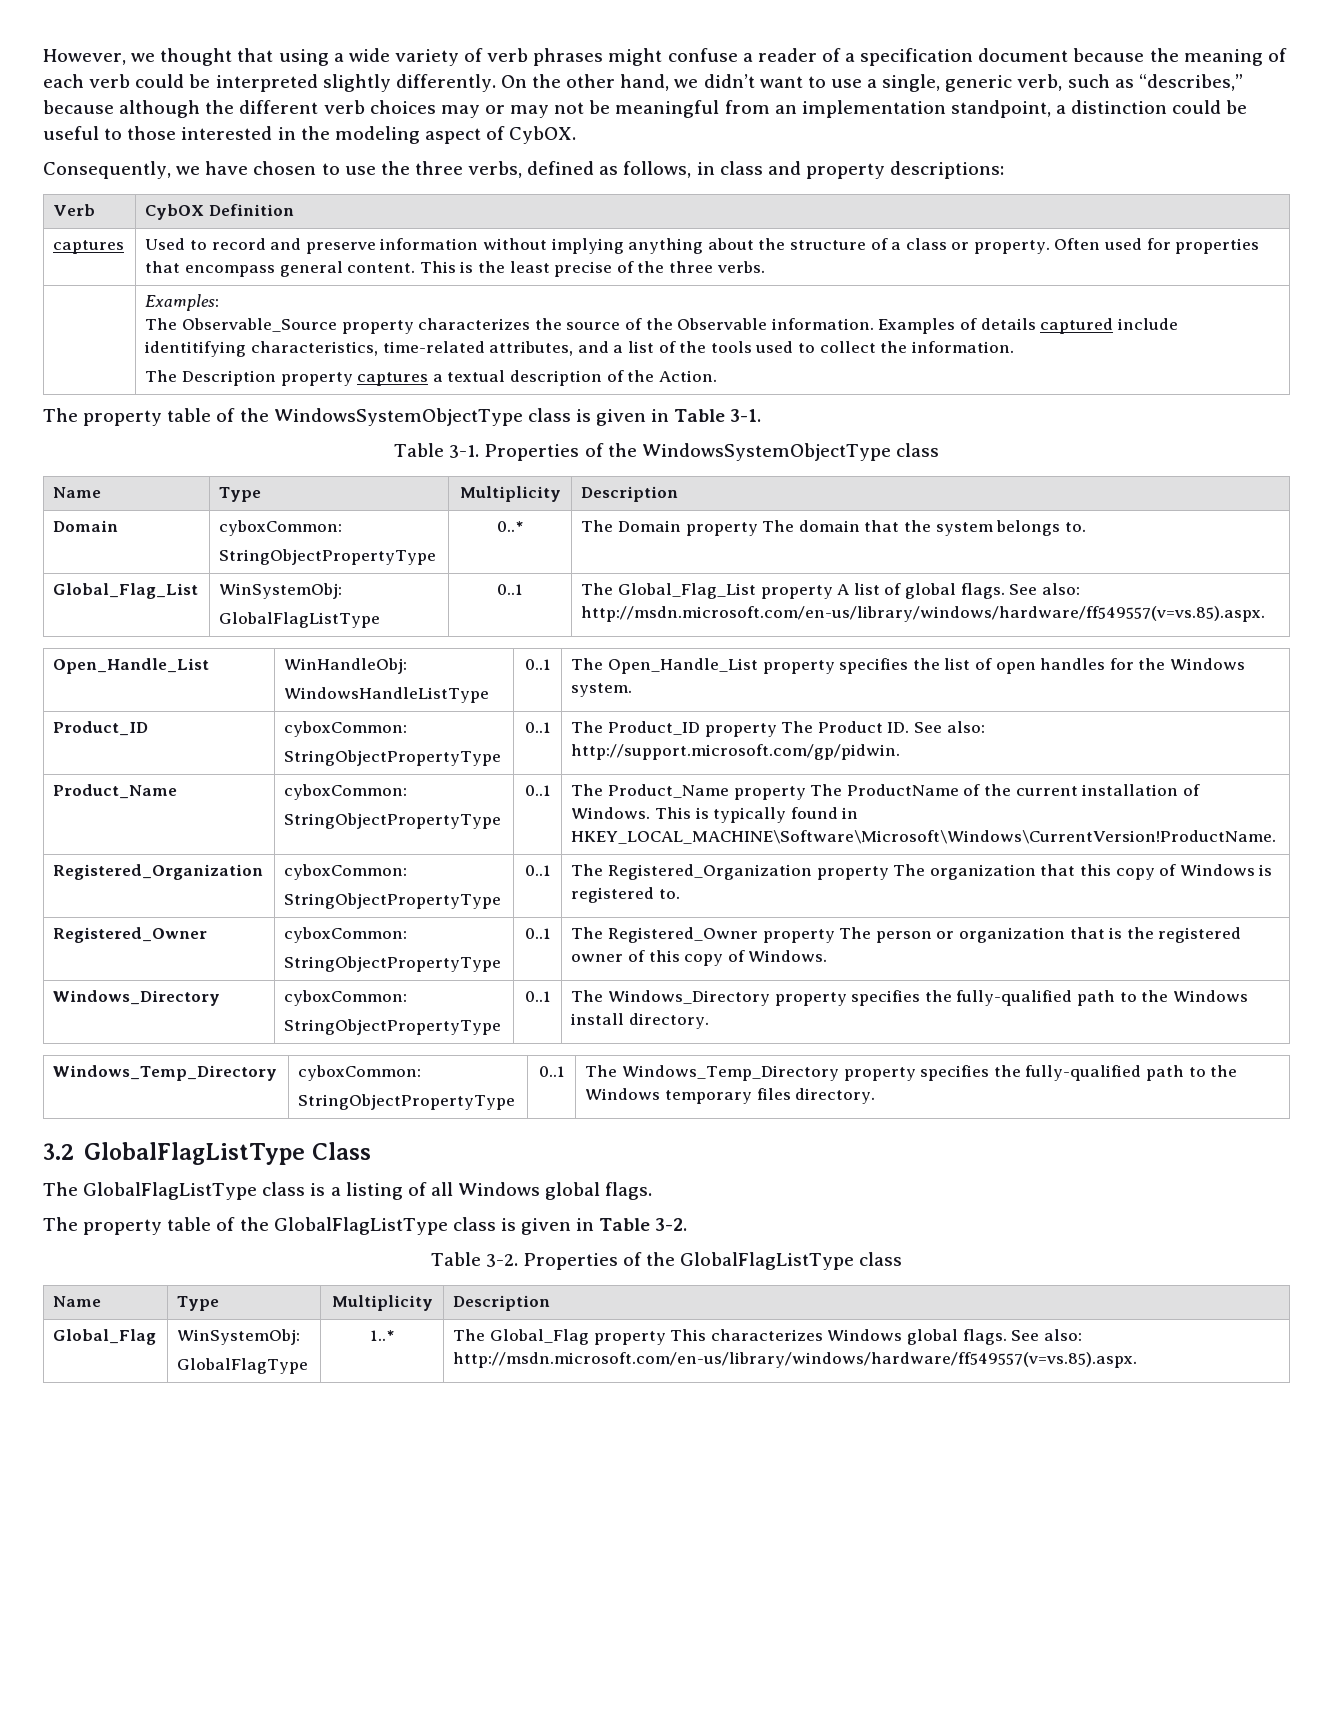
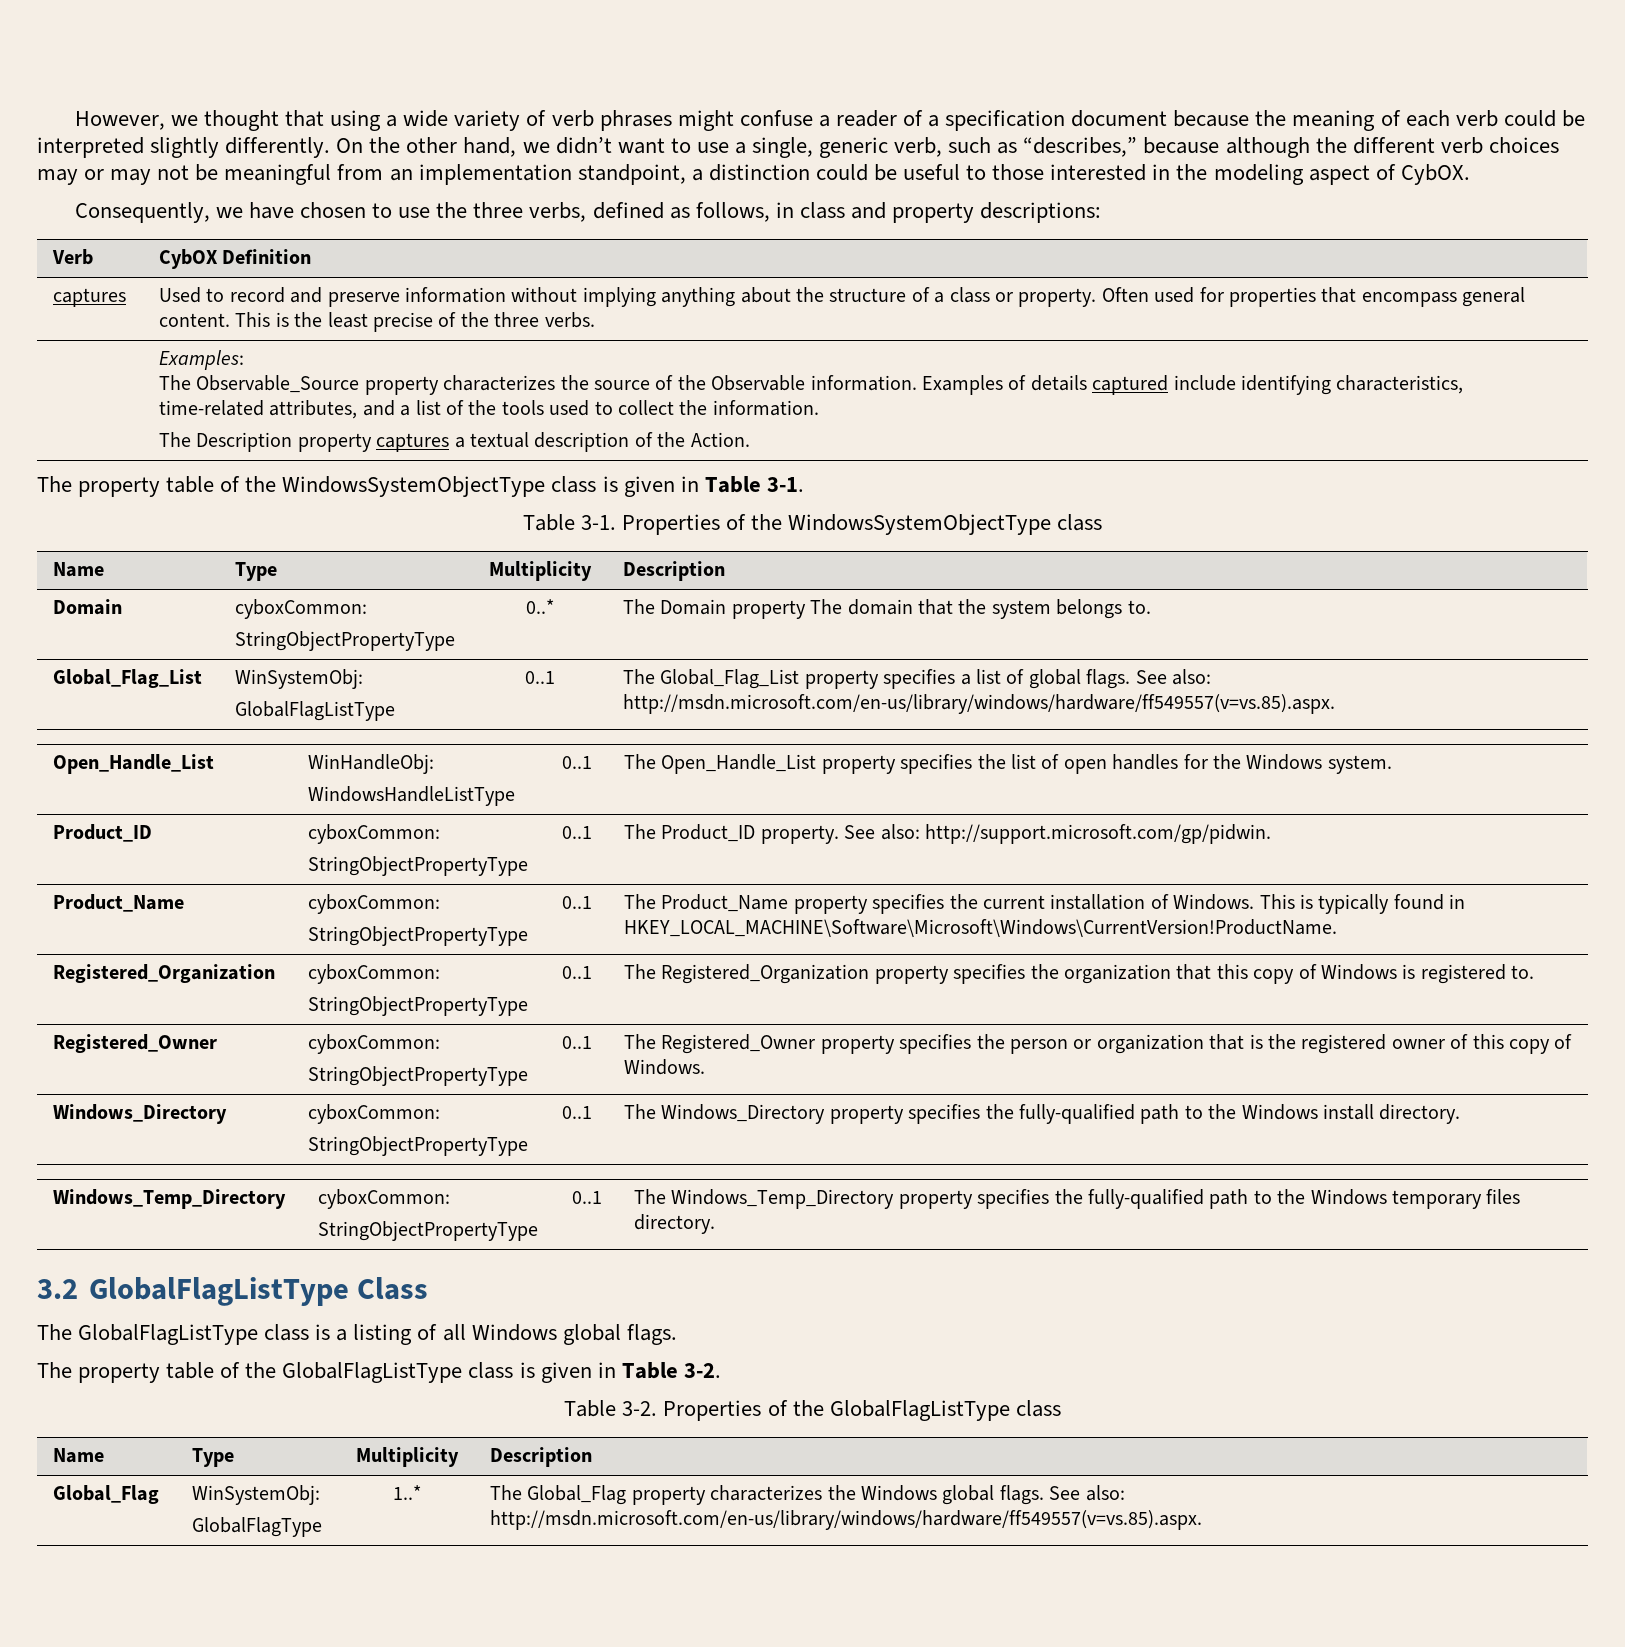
[144,341,247,357] identitifying -> [1241,375,1332,395] identifying
[837,584,850,595] A -> [883,669,971,689] specifies a
[704,721,910,737] property The Product ID. -> [760,825,839,844] property.
[810,784,981,796] The ProductName of -> [872,894,945,914] specifies
[893,864,926,876] The -> [953,964,1059,984] specifies the
[839,927,872,939] The -> [899,1034,1005,1054] specifies the
[670,1329,823,1341] This characterizes -> [710,1485,856,1501] characterizes the

